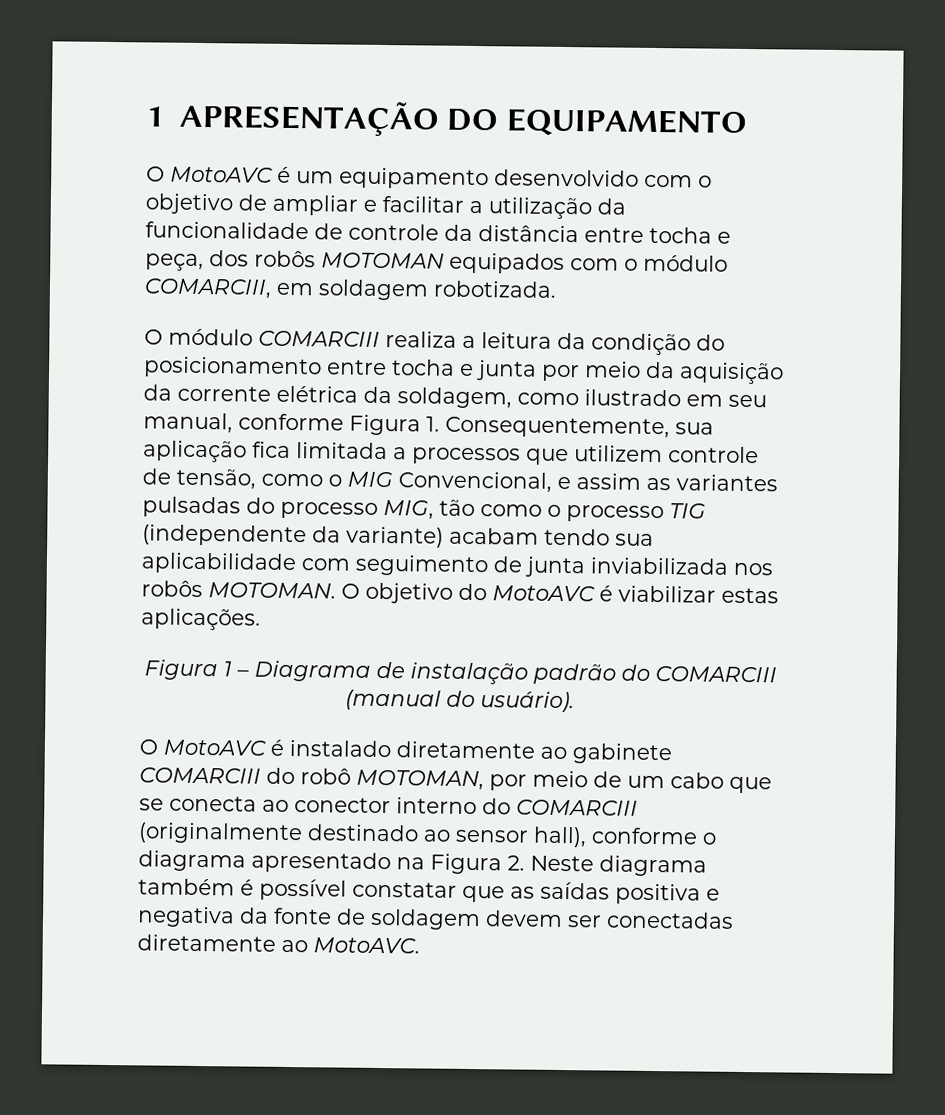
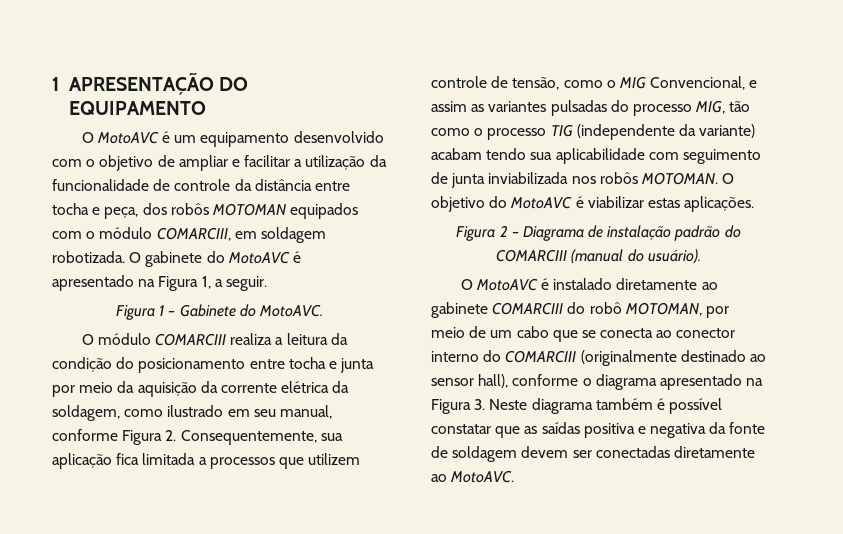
(557, 289) none -> [129,251,301,267] [52,275,267,291] [116,304,323,320] O gabinete do MotoAVC é apresentado na Figura 1, a seguir. // Figura 1 – Gabinete do MotoAVC.
[426,416,440,432] 1. -> [165,430,177,441] 2.
[222,661,232,677] 1 -> [499,225,508,237] 2
[507,855,525,871] 2. -> [474,399,486,410] 3.

